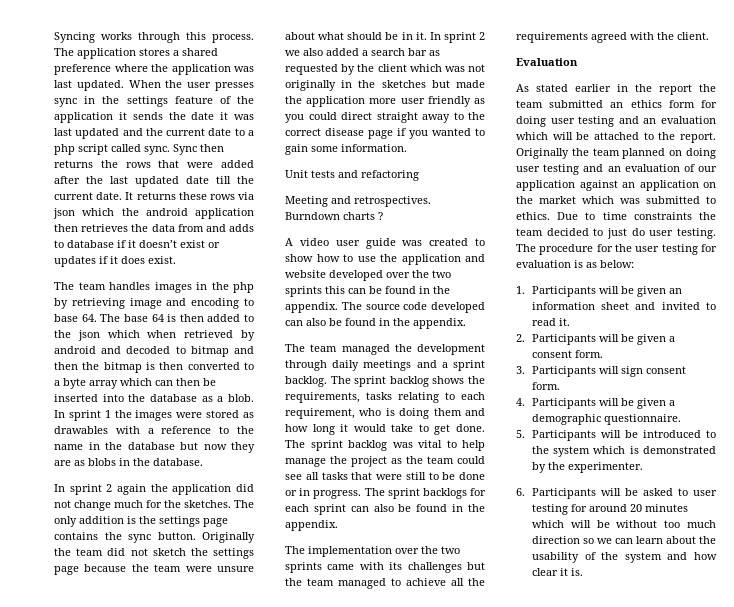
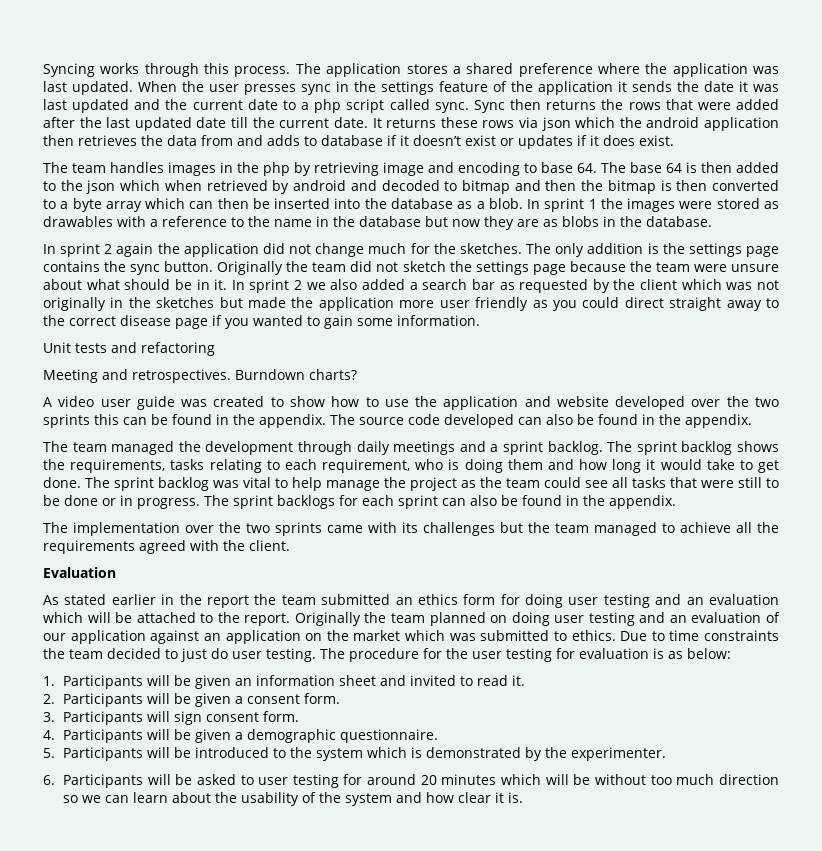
[343,212,383,220] charts ? -> [309,369,357,380] charts?

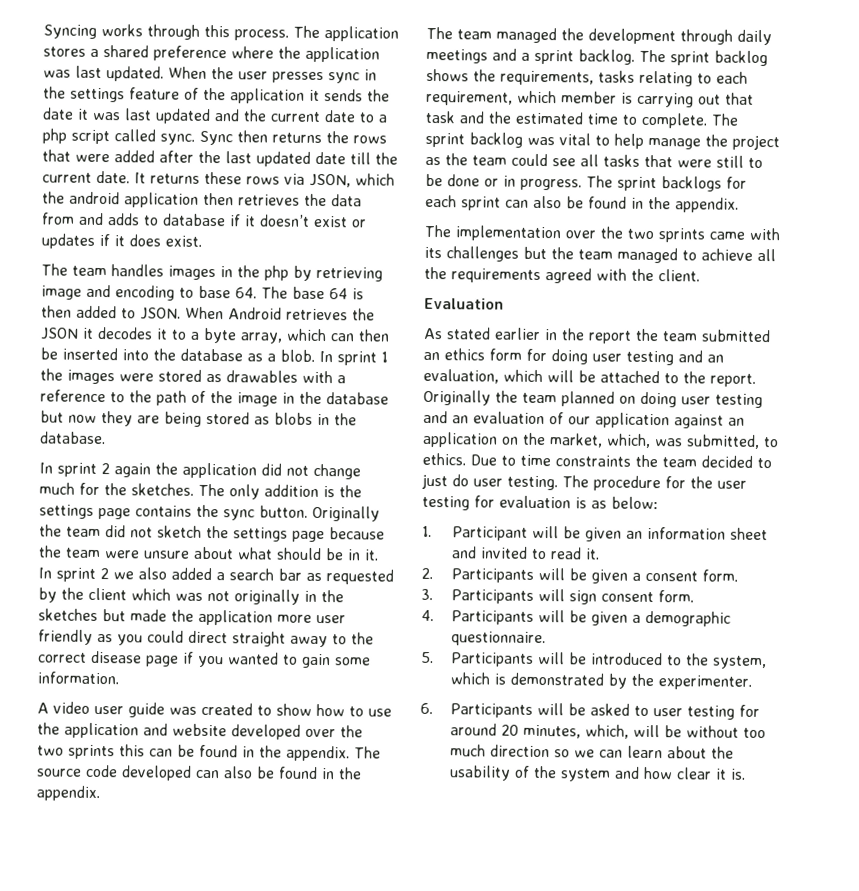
[541,117,571,131] json -> [309,173,351,188] JSON,
[60,180,779,194] the json which when retrieved by android and decoded to bitmap and then the bitmap is then converted -> [140,306,375,321] [40,326,168,340] JSON. When Android retrieves the JSON it decodes it
[105,201,142,212] array -> [240,332,283,344] array,
[274,219,312,227] name -> [156,390,278,407] path of the image
(539, 223) none -> [164,411,250,427] being stored
[43,342,215,356] [43,369,357,383] // Unit tests and refactoring // Meeting and retrospectives. Burndown charts? -> (119, 678) none
[415,459,779,473] [43,477,81,488] who is doing them and how long it would take to get done. -> [517,90,754,108] [425,110,708,129] which member is carrying out that task and the estimated time to complete.
[709,594,780,605] evaluation -> [423,368,499,384] evaluation,
[353,630,550,641] market which was submitted -> [549,433,760,449] market, which, was submitted,
[62,675,143,689] Participants -> [452,526,529,541] Participant
[315,748,363,761] system -> [712,655,768,670] system,
[441,774,542,785] minutes which -> [523,724,630,739] minutes, which,

